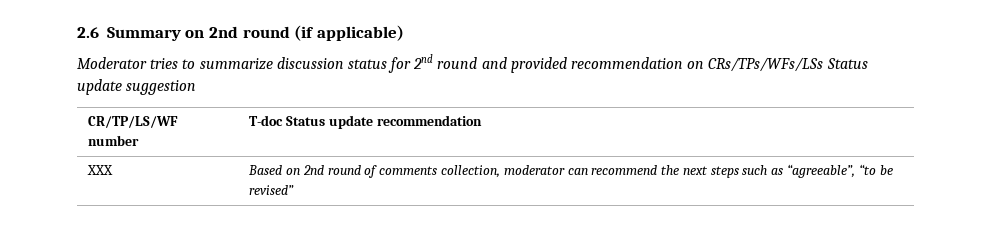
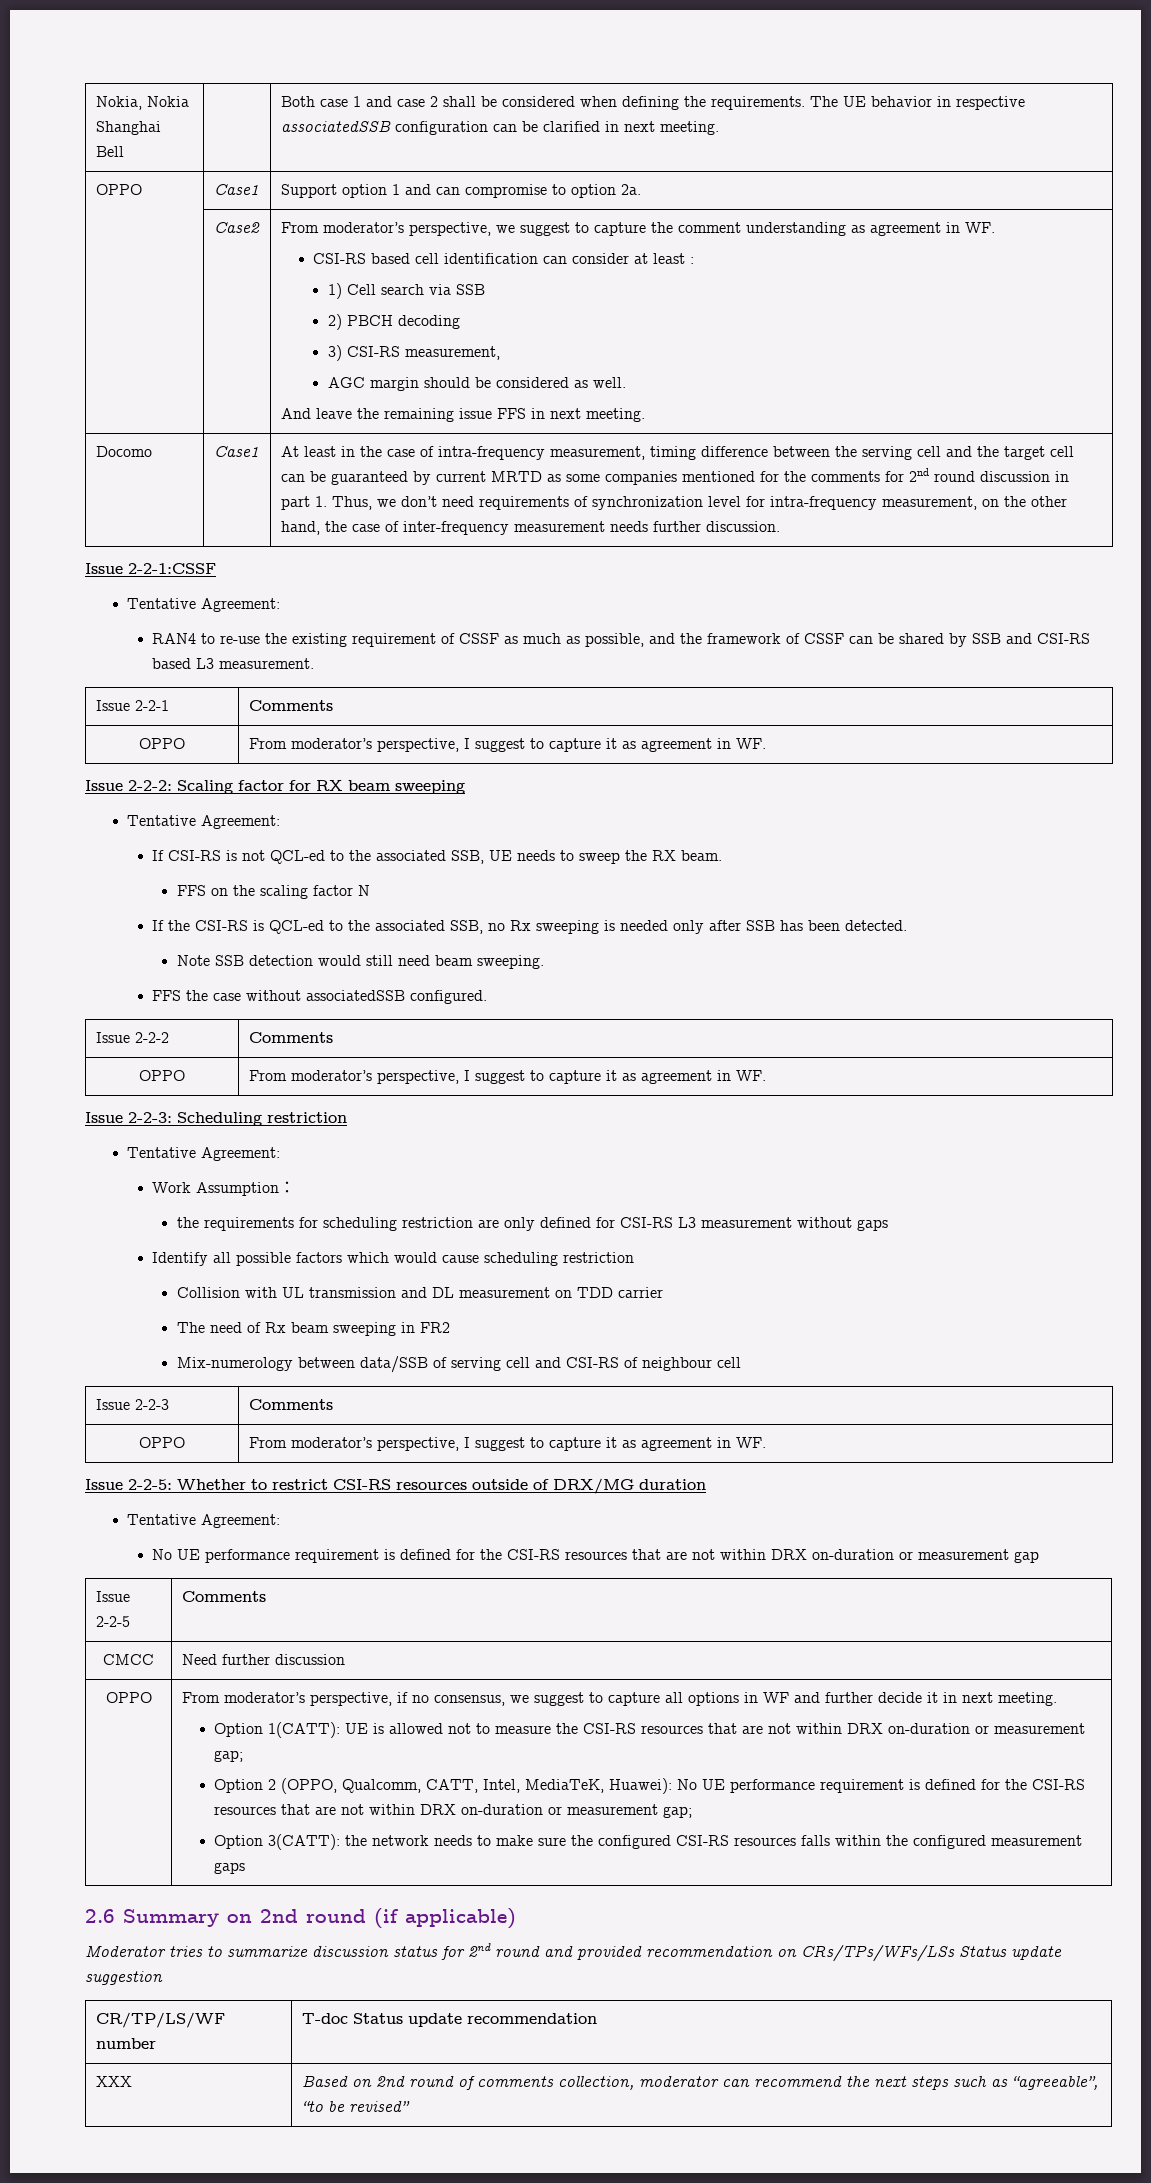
(77, 32) none -> [95,96,189,110] [95,121,161,135] [95,146,124,157] [280,96,1025,110] [280,120,719,135] [95,184,142,195] [213,184,259,195] [280,184,641,198] [213,222,260,233] [280,222,995,236] [313,253,695,264] [327,283,485,299] [327,314,460,330] [327,345,500,361] [327,377,626,391] [280,408,645,422] [95,446,152,457] [213,446,259,457] [280,446,1074,460] [280,468,1069,485] [280,496,1067,510] [280,521,780,535] [85,563,216,574] [127,598,281,612] [151,633,1090,647] [151,658,314,669] [95,700,169,711] [248,700,333,711] [139,738,185,749] [248,738,766,752] [85,780,465,794] [127,815,281,829] [151,850,722,864] [176,885,370,899] [151,920,907,934] [176,955,544,969] [151,990,487,1004] [95,1032,169,1043] [248,1032,333,1043] [139,1070,185,1081] [248,1070,766,1084] [85,1112,347,1126] [127,1147,281,1161] [151,1181,295,1196] [176,1217,888,1231] [151,1252,634,1266] [176,1287,663,1298] [176,1322,450,1336] [176,1356,741,1373] [95,1399,169,1410] [248,1399,333,1410] [139,1437,185,1448] [248,1437,766,1451] [85,1478,706,1494] [127,1514,281,1528] [151,1549,1039,1563] [95,1591,130,1602] [95,1616,130,1627] [181,1591,266,1602] [103,1654,154,1665] [181,1654,345,1665] [105,1692,152,1703] [181,1692,1057,1706] [214,1722,1086,1738] [214,1750,244,1762] [214,1778,1086,1794] [214,1804,693,1818] [214,1834,1083,1850] [214,1862,246,1874] Nokia, Nokia Shanghai Bell | | Both case 1 and case 2 shall be considered when defining the requirements. The UE behavior in respective associatedSSB configuration can be clarified in next meeting. // OPPO | Case1 | Support option 1 and can compromise to option 2a. // | Case2 | From moderator’s perspective, we suggest to capture the comment understanding as agreement in WF. // CSI-RS based cell identification can consider at least : // 1) Cell search via SSB // 2) PBCH decoding // 3) CSI-RS measurement, // AGC margin should be considered as well. // And leave the remaining issue FFS in next meeting. // Docomo | Case1 | At least in the case of intra-frequency measurement, timing difference between the serving cell and the target cell can be guaranteed by current MRTD as some companies mentioned for the comments for 2nd round discussion in part 1. Thus, we don’t need requirements of synchronization level for intra-frequency measurement, on the other hand, the case of inter-frequency measurement needs further discussion. // Issue 2-2-1:CSSF // Tentative Agreement: // RAN4 to re-use the existing requirement of CSSF as much as possible, and the framework of CSSF can be shared by SSB and CSI-RS based L3 measurement. // Issue 2-2-1 | Comments // OPPO | From moderator’s perspective, I suggest to capture it as agreement in WF. // Issue 2-2-2: Scaling factor for RX beam sweeping // Tentative Agreement: // If CSI-RS is not QCL-ed to the associated SSB, UE needs to sweep the RX beam. // FFS on the scaling factor N // If the CSI-RS is QCL-ed to the associated SSB, no Rx sweeping is needed only after SSB has been detected. // Note SSB detection would still need beam sweeping. // FFS the case without associatedSSB configured. // Issue 2-2-2 | Comments // OPPO | From moderator’s perspective, I suggest to capture it as agreement in WF. // Issue 2-2-3: Scheduling restriction // Tentative Agreement: // Work Assumption： // the requirements for scheduling restriction are only defined for CSI-RS L3 measurement without gaps // Identify all possible factors which would cause scheduling restriction // Collision with UL transmission and DL measurement on TDD carrier // The need of Rx beam sweeping in FR2 // Mix-numerology between data/SSB of serving cell and CSI-RS of neighbour cell // Issue 2-2-3 | Comments // OPPO | From moderator’s perspective, I suggest to capture it as agreement in WF. // Issue 2-2-5: Whether to restrict CSI-RS resources outside of DRX/MG duration // Tentative Agreement: // No UE performance requirement is defined for the CSI-RS resources that are not within DRX on-duration or measurement gap // Issue 2-2-5 | Comments // CMCC | Need further discussion // OPPO | From moderator’s perspective, if no consensus, we suggest to capture all options in WF and further decide it in next meeting. // Option 1(CATT): UE is allowed not to measure the CSI-RS resources that are not within DRX on-duration or measurement gap; // Option 2 (OPPO, Qualcomm, CATT, Intel, MediaTeK, Huawei): No UE performance requirement is defined for the CSI-RS resources that are not within DRX on-duration or measurement gap; // Option 3(CATT): the network needs to make sure the configured CSI-RS resources falls within the configured measurement gaps //

